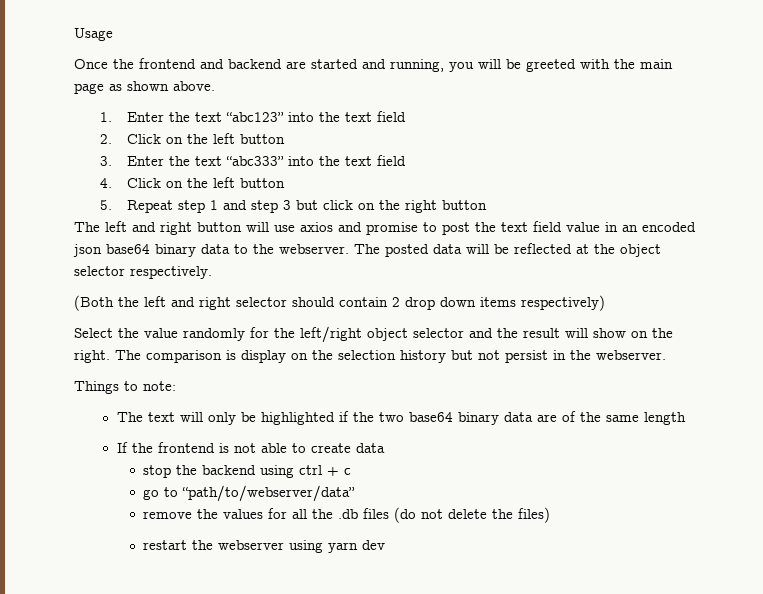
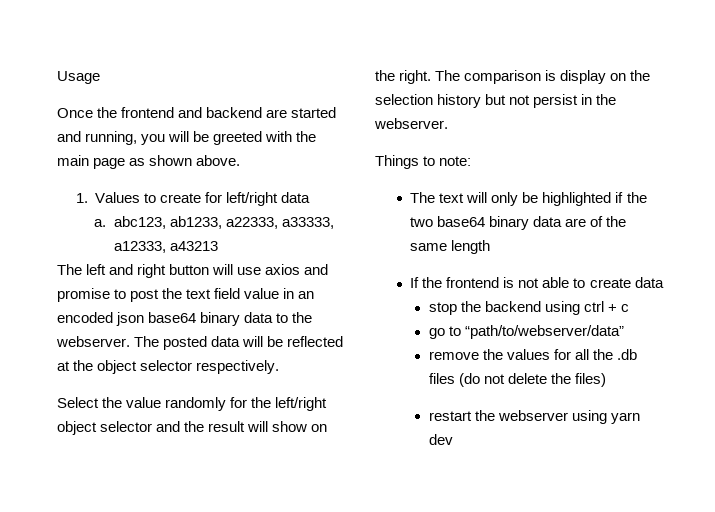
[126,111,406,122] [100,133,285,144] [100,155,406,166] [100,177,285,188] [100,200,487,213] Enter the text “abc123” into the text field // 2. Click on the left button // 3. Enter the text “abc333” into the text field // 4. Click on the left button // 5. Repeat step 1 and step 3 but click on the right button -> [95,192,311,206] [94,216,335,229] [113,241,218,253] Values to create for left/right data // a. abc123, ab1233, a22333, a33333, a12333, a43213
[74,295,605,311] // (Both the left and right selector should contain 2 drop down items respectively) -> (280, 367) none

